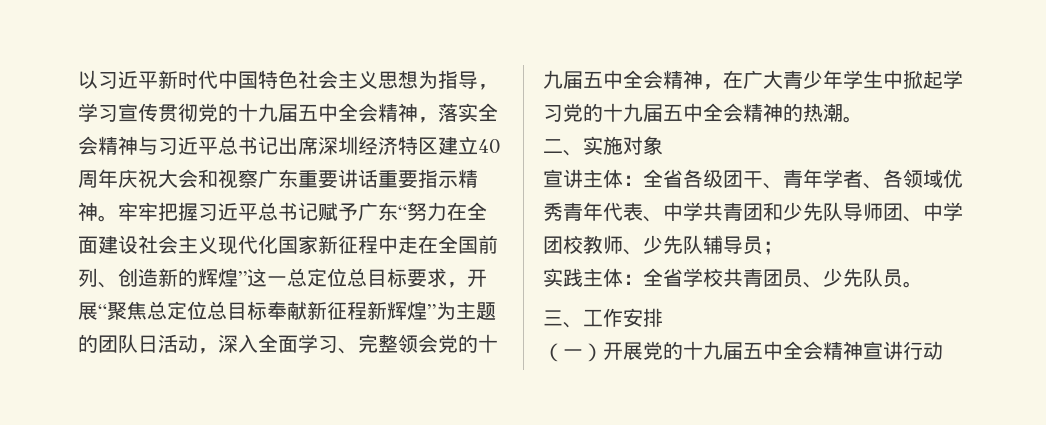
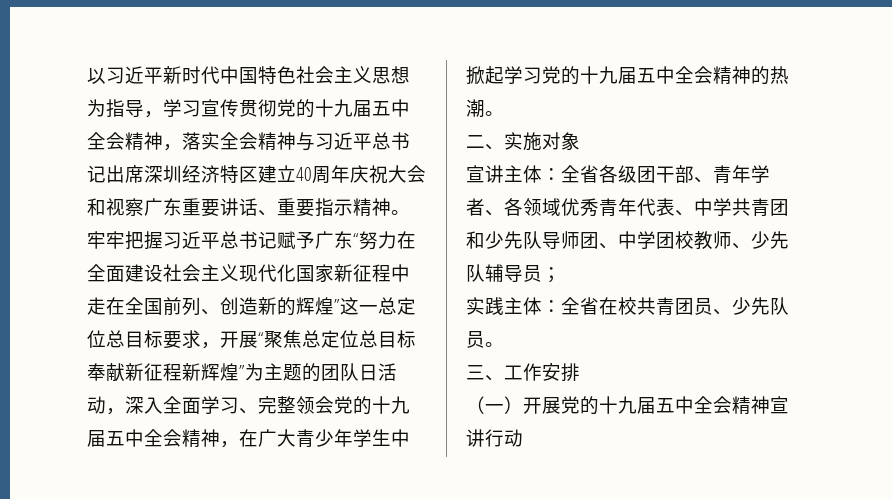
(378, 178) none -> [258,210,277,216] 、
(763, 179) none -> [675,165,694,183] 部
[683,268,703,287] 学 -> [599,297,618,315] 在

